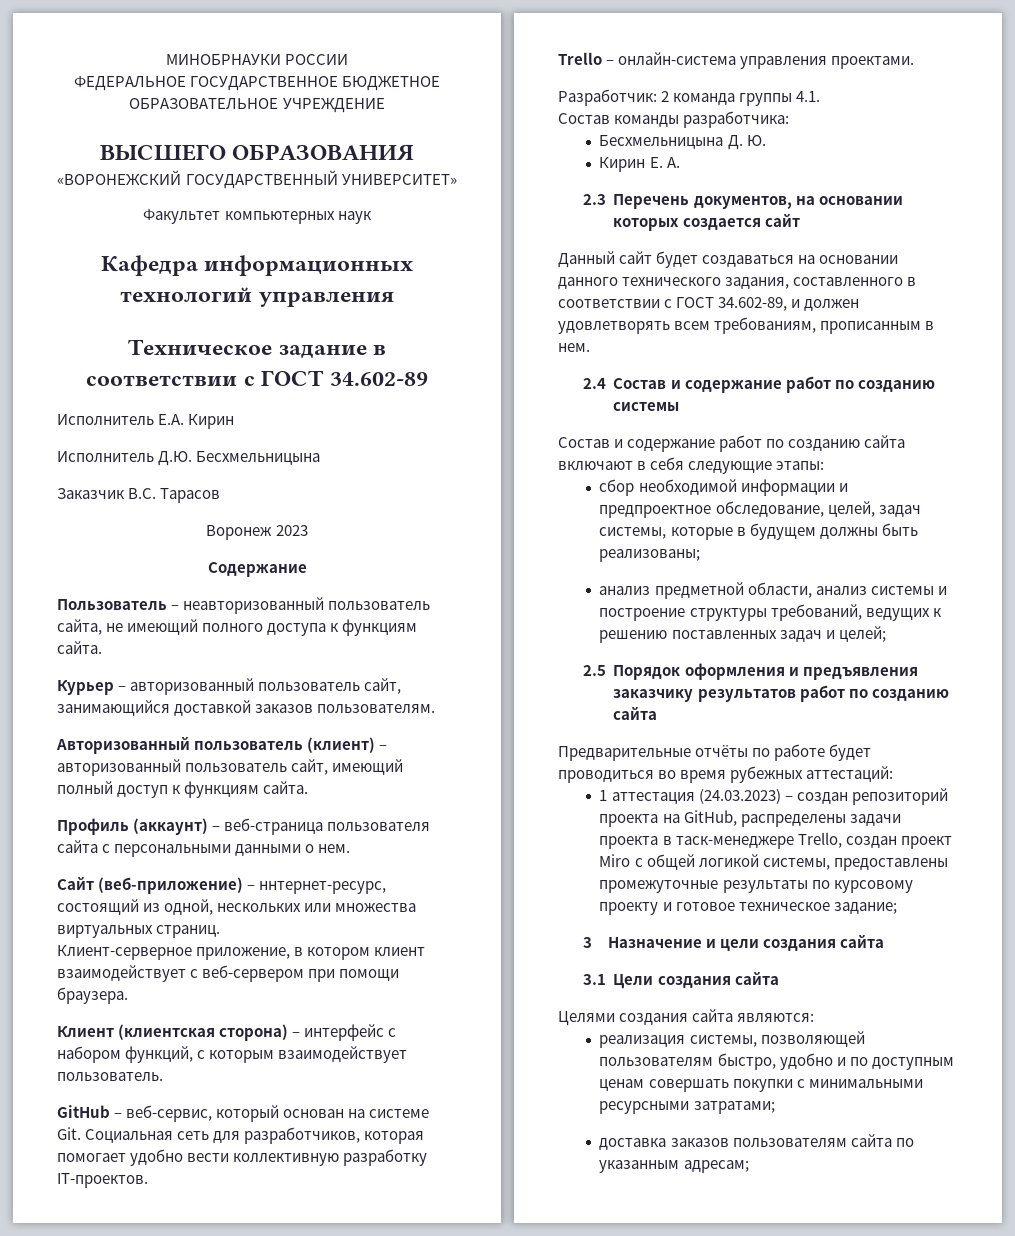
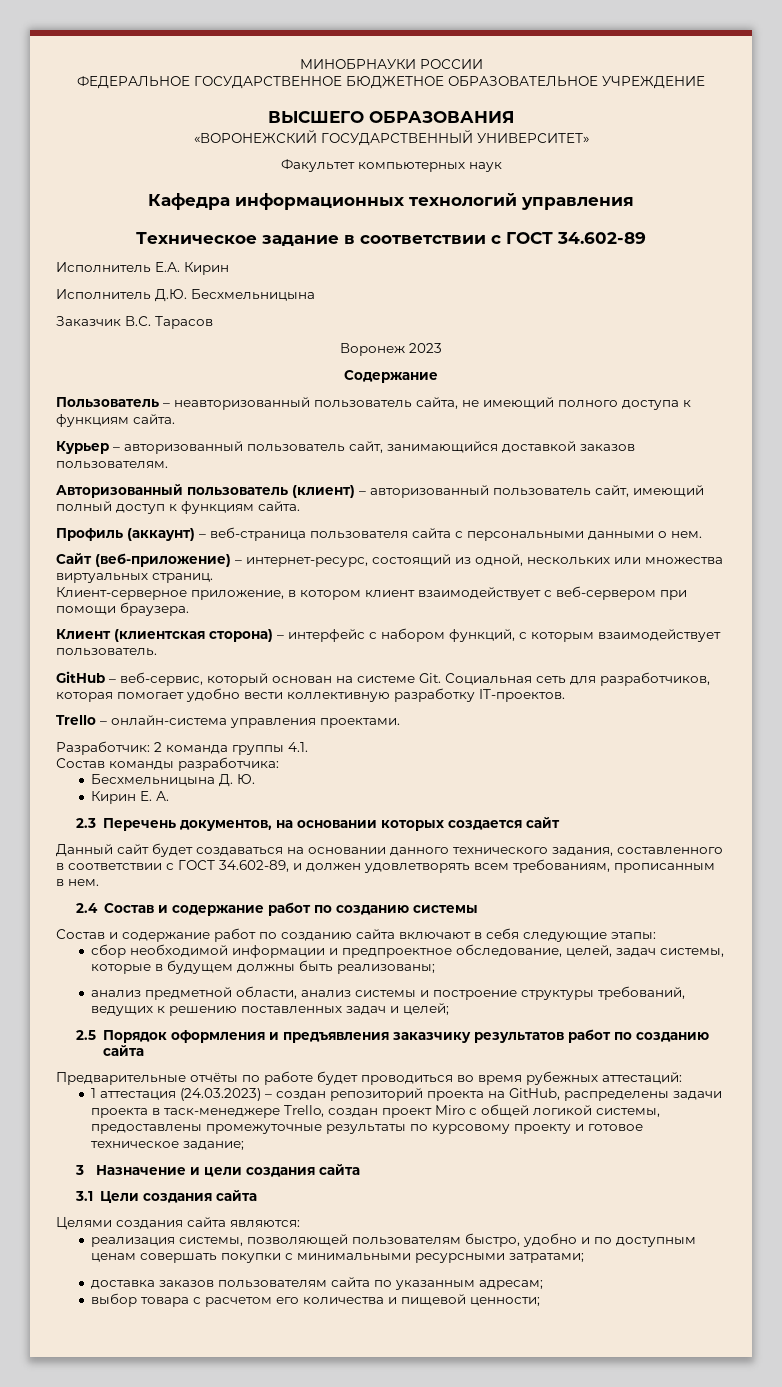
[259,881,387,894] ннтернет-ресурс, -> [246,557,368,567] интернет-ресурс,
(749, 1166) none -> [90,1293,540,1307] // выбор товара с расчетом его количества и пищевой ценности;

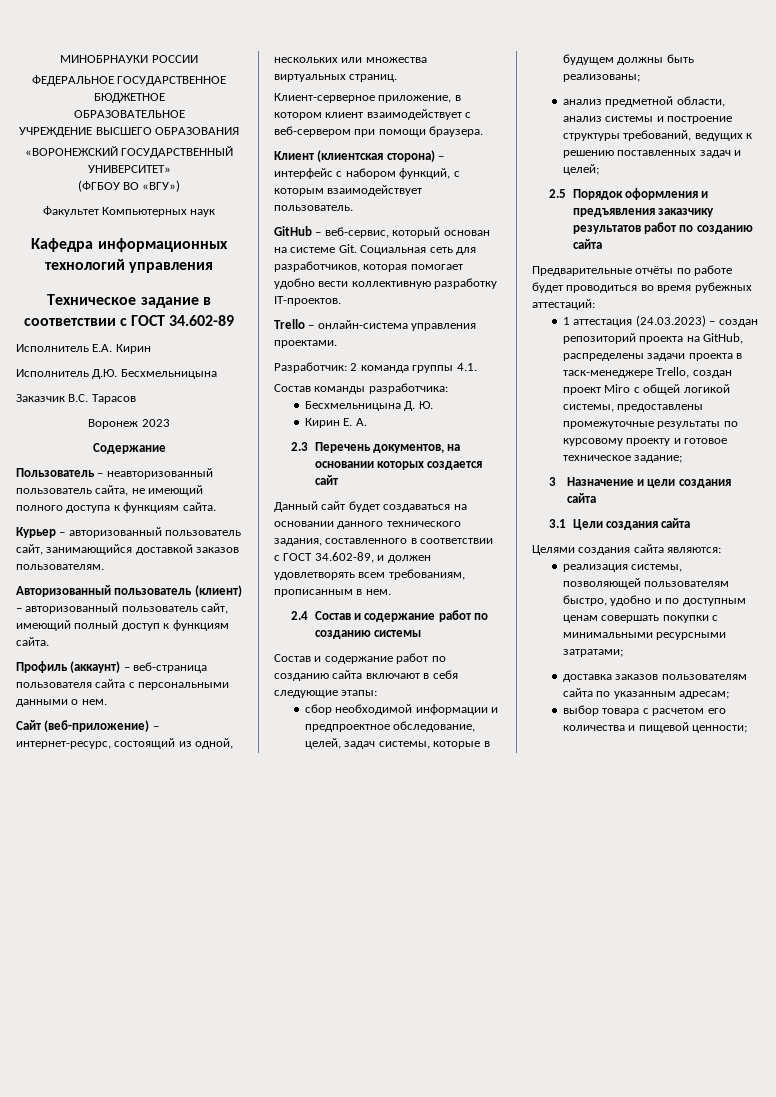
(444, 82) none -> (165, 98) //
(598, 81) none -> (185, 114) //
(705, 82) // -> (93, 132) none
(589, 138) none -> [77,180,181,192] // (ФГБОУ ВО «ВГУ»)
[357,162,465,172] компьютерных -> [102,207,187,217] Компьютерных

